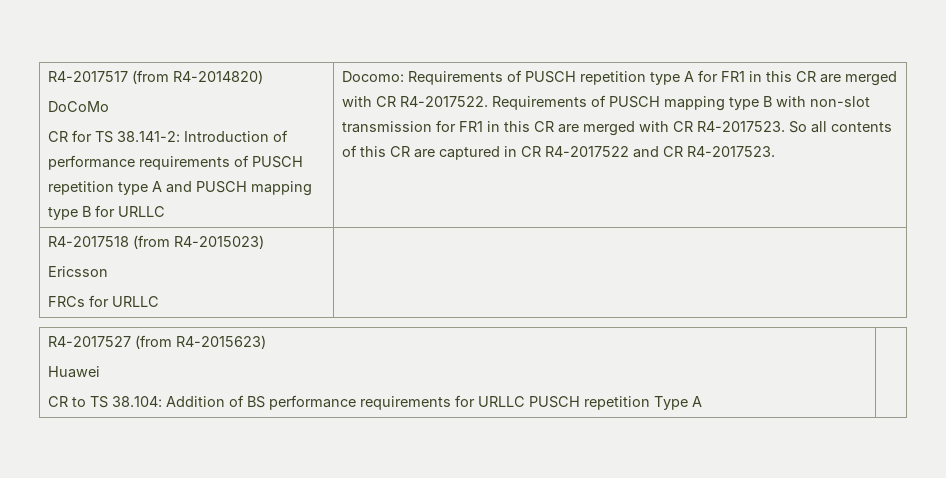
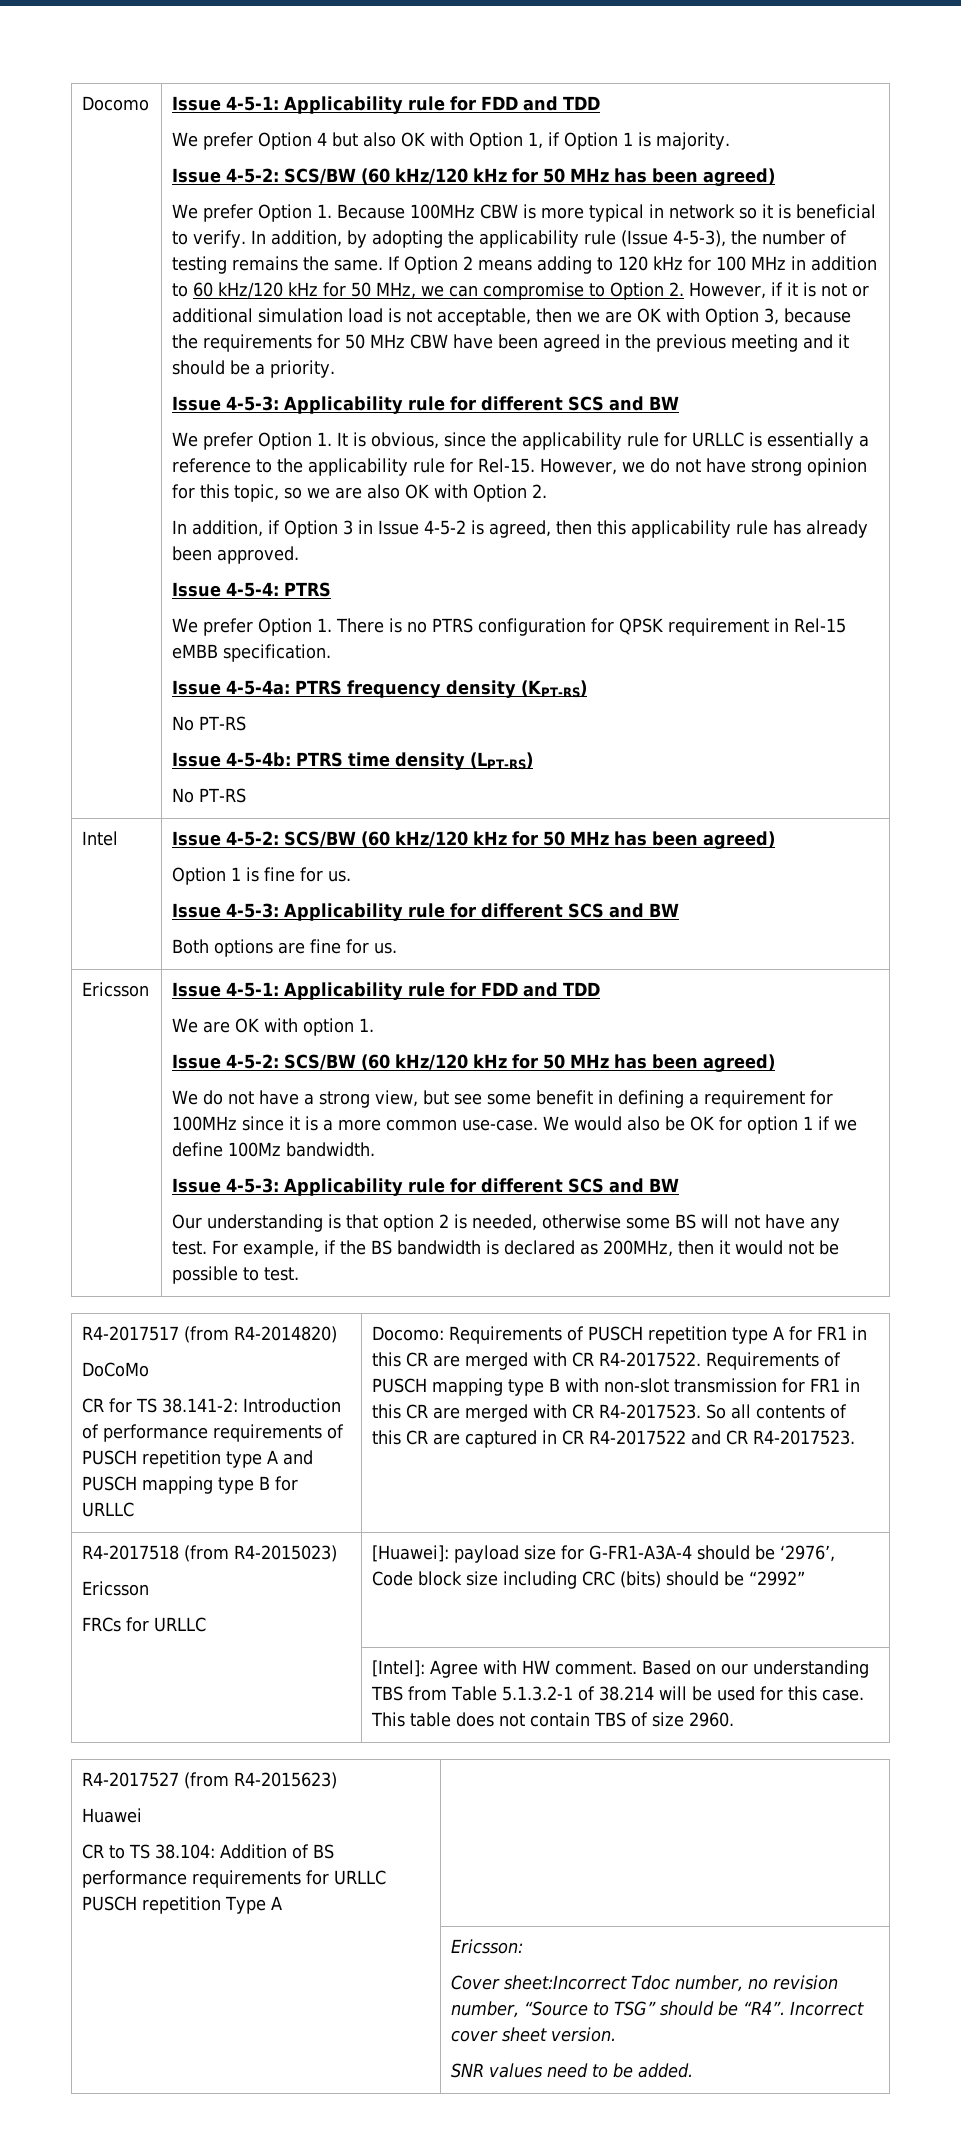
(47, 76) none -> [82,96,150,111] [172,96,601,114] [172,132,731,150] [172,168,776,186] [172,204,877,222] [172,230,848,248] [172,256,878,274] [172,282,870,300] [172,308,852,326] [172,334,850,352] [172,360,336,378] [172,396,680,414] [172,432,870,450] [172,458,868,476] [172,484,548,502] [172,520,869,538] [172,546,300,564] [172,582,332,597] [172,618,847,636] [172,644,332,662] [172,680,588,698] [172,716,247,731] [172,752,534,770] [172,788,247,803] [82,831,119,846] [172,831,776,849] [172,867,352,885] [172,903,680,921] [172,939,398,957] [82,982,150,997] [172,982,601,1000] [172,1018,375,1036] [172,1054,776,1072] [172,1090,834,1108] [172,1116,858,1134] [172,1142,376,1157] [172,1178,680,1196] [172,1214,841,1232] [172,1240,840,1258] [172,1266,300,1284] Docomo | Issue 4-5-1: Applicability rule for FDD and TDD // We prefer Option 4 but also OK with Option 1, if Option 1 is majority. // Issue 4-5-2: SCS/BW (60 kHz/120 kHz for 50 MHz has been agreed) // We prefer Option 1. Because 100MHz CBW is more typical in network so it is beneficial to verify. In addition, by adopting the applicability rule (Issue 4-5-3), the number of testing remains the same. If Option 2 means adding to 120 kHz for 100 MHz in addition to 60 kHz/120 kHz for 50 MHz, we can compromise to Option 2. However, if it is not or additional simulation load is not acceptable, then we are OK with Option 3, because the requirements for 50 MHz CBW have been agreed in the previous meeting and it should be a priority. // Issue 4-5-3: Applicability rule for different SCS and BW // We prefer Option 1. It is obvious, since the applicability rule for URLLC is essentially a reference to the applicability rule for Rel-15. However, we do not have strong opinion for this topic, so we are also OK with Option 2. // In addition, if Option 3 in Issue 4-5-2 is agreed, then this applicability rule has already been approved. // Issue 4-5-4: PTRS // We prefer Option 1. There is no PTRS configuration for QPSK requirement in Rel-15 eMBB specification. // Issue 4-5-4a: PTRS frequency density (KPT-RS) // No PT-RS // Issue 4-5-4b: PTRS time density (LPT-RS) // No PT-RS // Intel | Issue 4-5-2: SCS/BW (60 kHz/120 kHz for 50 MHz has been agreed) // Option 1 is fine for us. // Issue 4-5-3: Applicability rule for different SCS and BW // Both options are fine for us. // Ericsson | Issue 4-5-1: Applicability rule for FDD and TDD // We are OK with option 1. // Issue 4-5-2: SCS/BW (60 kHz/120 kHz for 50 MHz has been agreed) // We do not have a strong view, but see some benefit in defining a requirement for 100MHz since it is a more common use-case. We would also be OK for option 1 if we define 100Mz bandwidth. // Issue 4-5-3: Applicability rule for different SCS and BW // Our understanding is that option 2 is needed, otherwise some BS will not have any test. For example, if the BS bandwidth is declared as 200MHz, then it would not be possible to test. //
(159, 301) none -> [372,1545,836,1563] [372,1571,806,1589] [372,1660,870,1678] [371,1686,865,1701] [371,1712,735,1727] [Huawei]: payload size for G-FR1-A3A-4 should be ‘2976’, Code block size including CRC (bits) should be “2992” // | [Intel]: Agree with HW comment. Based on our understanding TBS from Table 5.1.3.2-1 of 38.214 will be used for this case. This table does not contain TBS of size 2960.
(702, 401) none -> [451,1939,524,1954] [451,1975,839,1992] [451,2001,865,2018] [451,2027,617,2042] [451,2063,694,2078] // | Ericsson: // Cover sheet:Incorrect Tdoc number, no revision number, “Source to TSG” should be “R4”. Incorrect cover sheet version. // SNR values need to be added.

